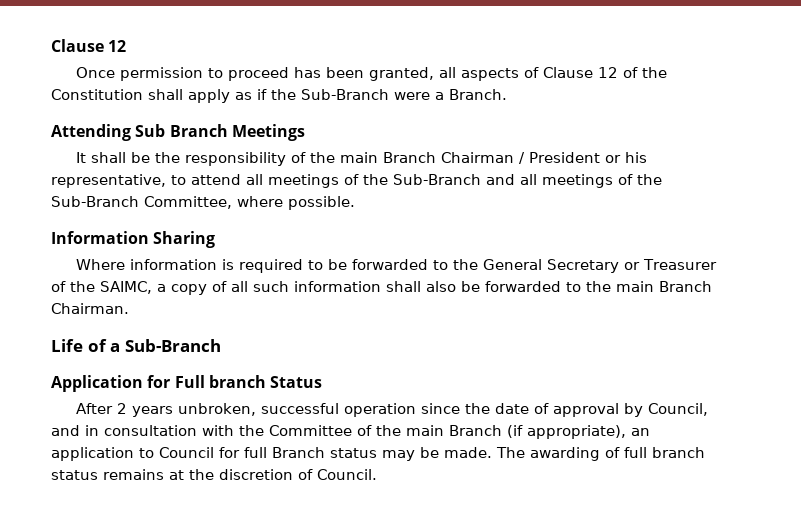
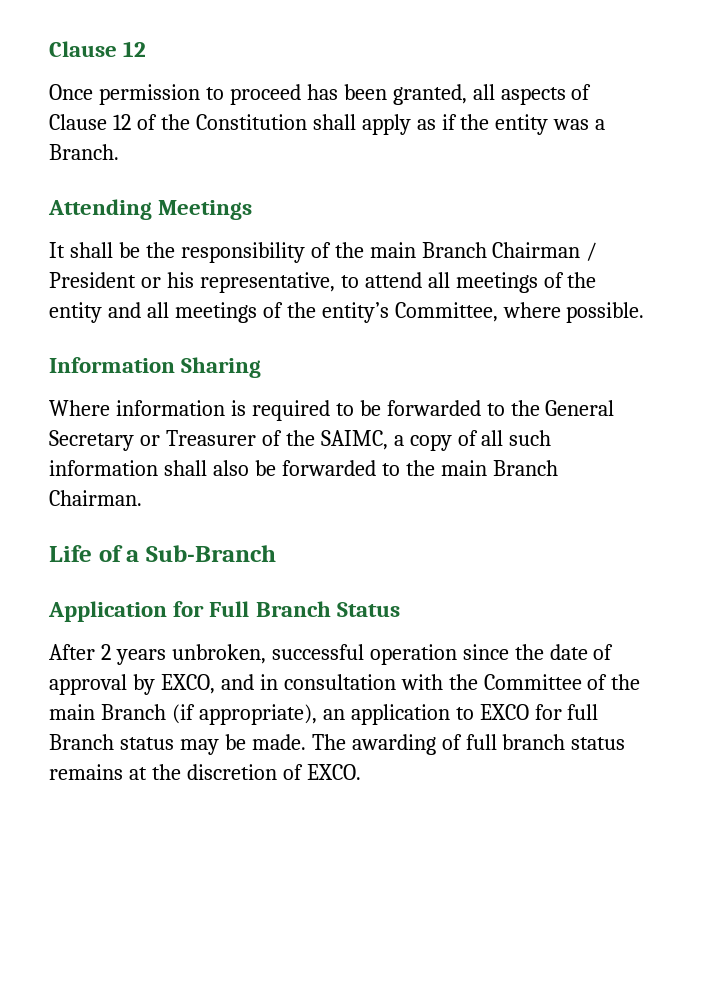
[301,89,430,100] Sub-Branch were -> [495,114,590,135] entity was
[135,124,228,137] Sub Branch -> (152, 209) none
[393,174,481,185] Sub-Branch -> [49,302,102,323] entity
[51,196,139,207] Sub-Branch -> [321,302,389,323] entity’s
[208,375,266,388] branch -> [255,601,331,617] Branch
[648,403,709,416] Council, -> [160,674,215,694] EXCO,
[159,447,214,458] Council -> [479,704,529,720] EXCO
[317,469,377,480] Council. -> [306,764,361,780] EXCO.

